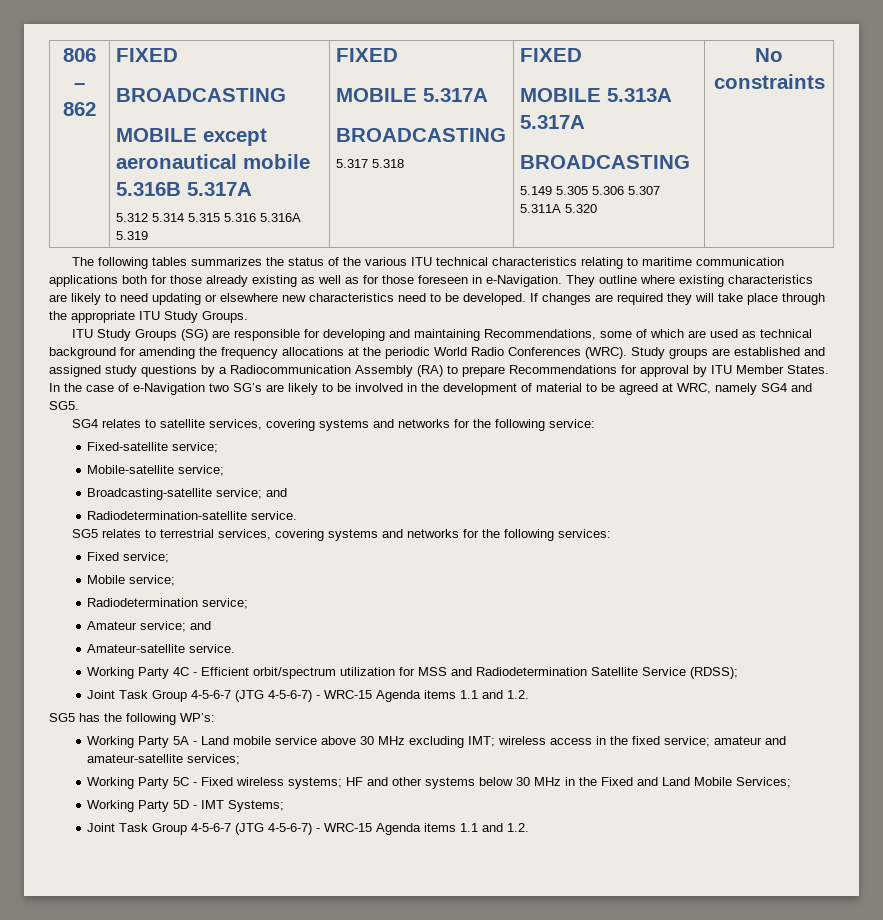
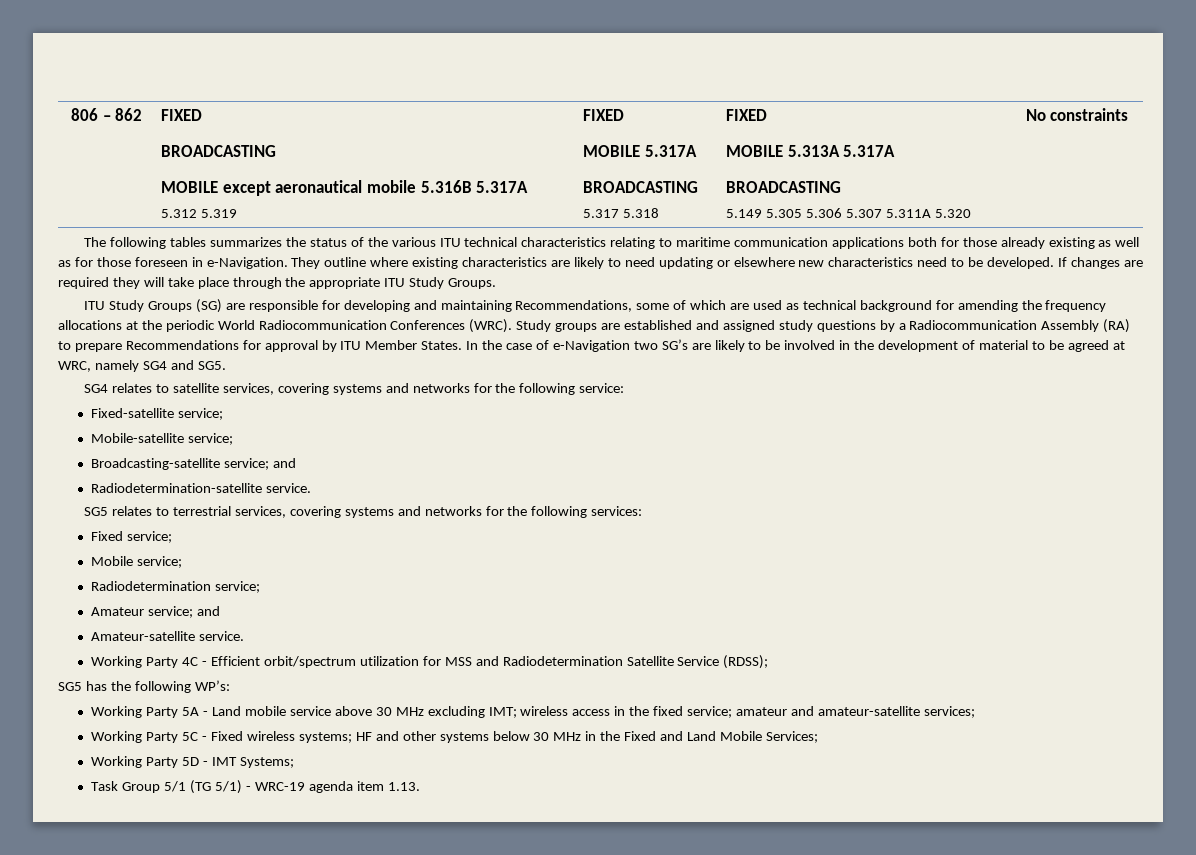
[151,213,301,222] 5.314 5.315 5.316 5.316A -> (198, 213) none
[471,347,504,356] Radio -> [258,320,387,330] Radiocommunication
[87,690,530,702] // Joint Task Group 4-5-6-7 (JTG 4-5-6-7) - WRC-15 Agenda items 1.1 and 1.2. -> (769, 662) none
[87,823,530,835] Joint Task Group 4-5-6-7 (JTG 4-5-6-7) - WRC-15 Agenda items 1.1 and 1.2. -> [91,780,420,794] Task Group 5/1 (TG 5/1) - WRC-19 agenda item 1.13.

